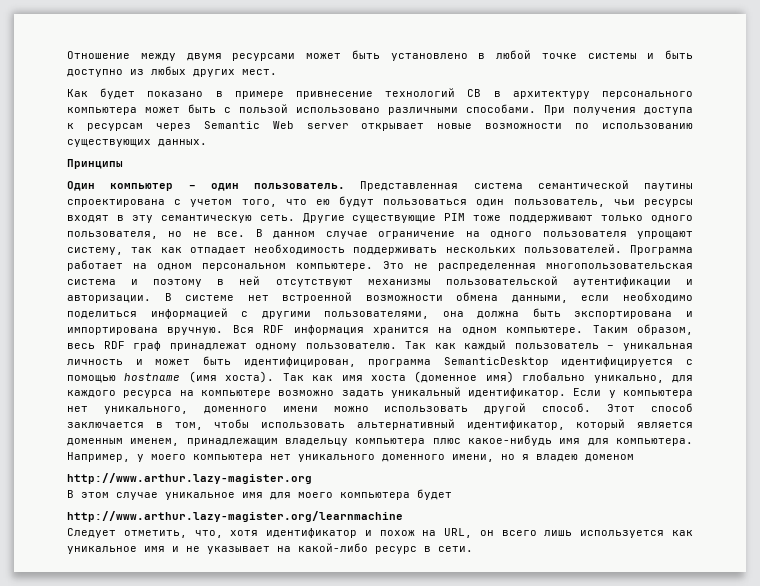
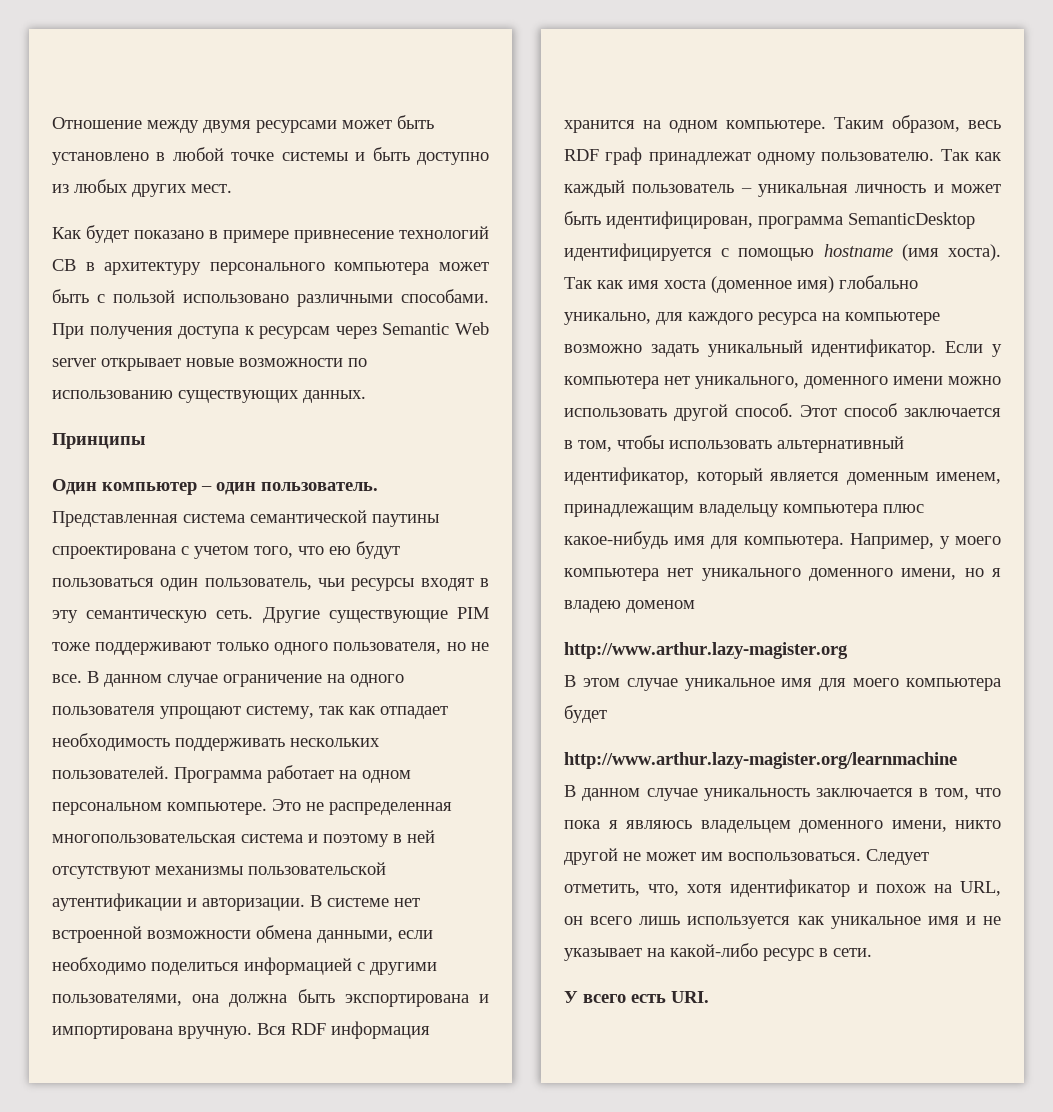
(403, 516) none -> [564,785,1001,801] [564,820,1001,833] [564,848,861,865] В данном случае уникальность заключается в том, что пока я являюсь владельцем доменного имени, никто другой не может им воспользоваться.
(473, 549) none -> [564,991,709,1003] // У всего есть URI.

